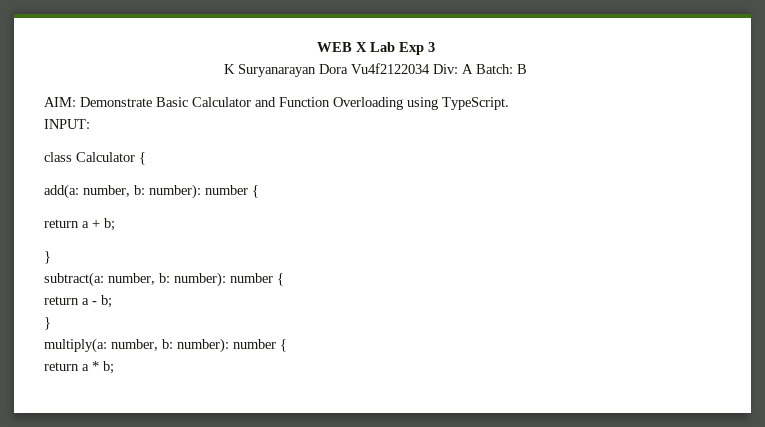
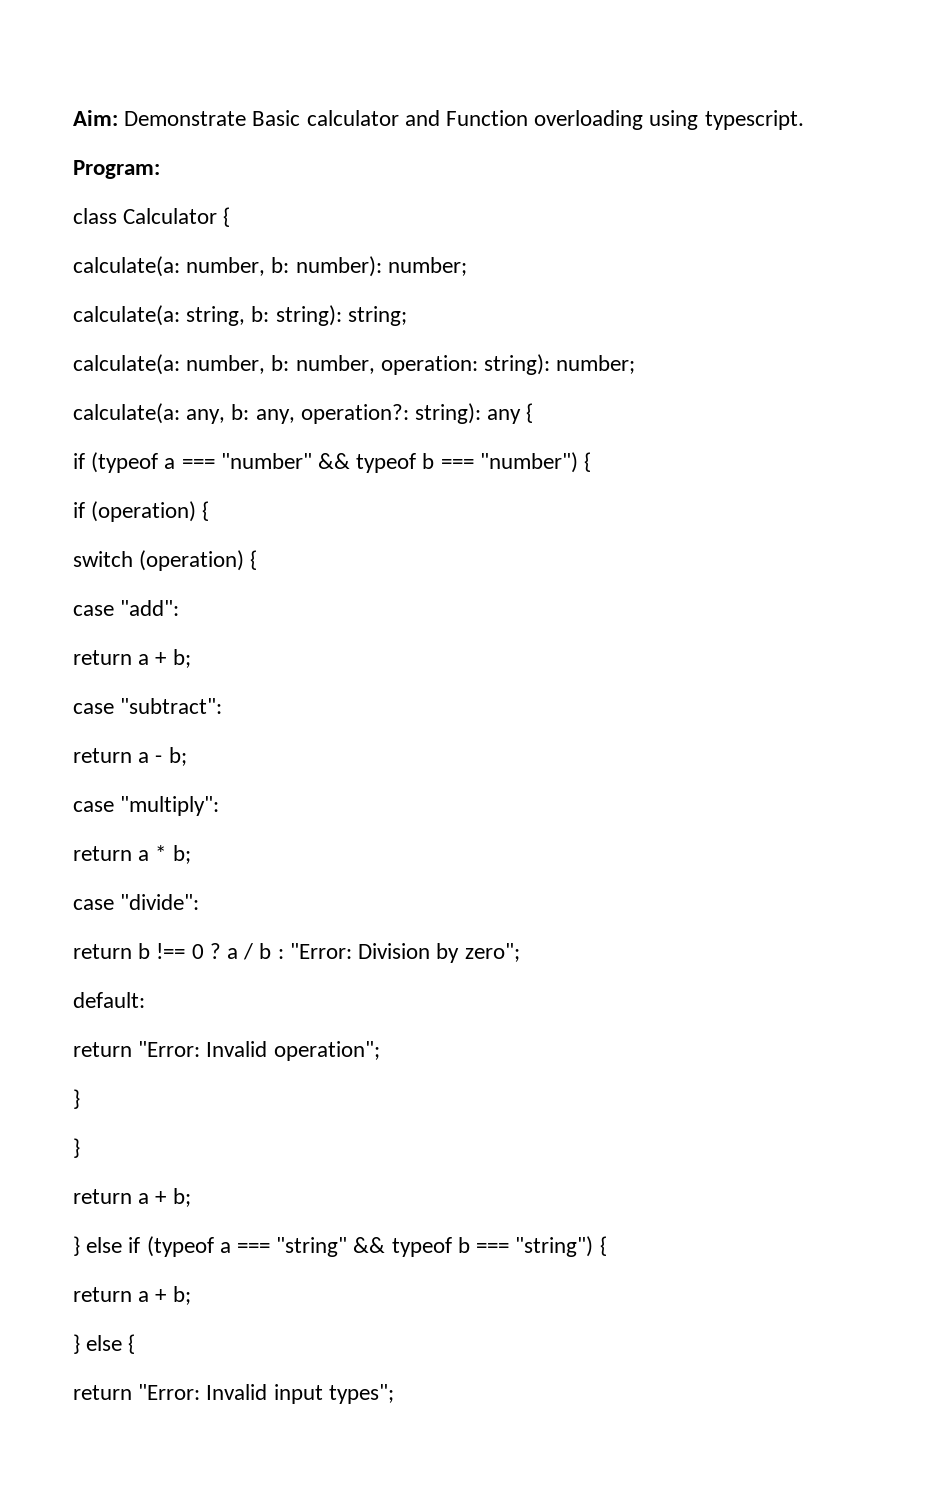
[316,42,435,55] [224,63,527,77] [44,97,76,107] WEB X Lab Exp 3 // K Suryanarayan Dora Vu4f2122034 Div: A Batch: B // AIM: -> [73,110,118,126] Aim:
[192,97,251,107] Calculator -> [306,110,399,126] calculator
[333,97,509,110] [44,119,90,129] Overloading using TypeScript. // INPUT: -> [534,110,804,130] [73,160,160,179] overloading using typescript. // Program:
[44,184,248,199] add(a: number, b: number): number -> [73,256,467,277] [73,305,407,326] [73,354,636,375] [73,403,534,424] [73,452,592,473] [73,501,210,522] [73,550,258,571] [73,600,180,616] [73,649,191,668] [73,698,223,714] [73,747,187,766] [73,796,220,816] [73,845,191,864] [73,894,200,910] [73,943,520,963] [73,992,145,1008] [73,1041,380,1061] [73,1089,80,1109] [73,1138,80,1158] [73,1188,191,1207] [73,1236,594,1257] calculate(a: number, b: number): number; // calculate(a: string, b: string): string; // calculate(a: number, b: number, operation: string): number; // calculate(a: any, b: any, operation?: string): any { // if (typeof a === "number" && typeof b === "number") { // if (operation) { // switch (operation) { // case "add": // return a + b; // case "subtract": // return a - b; // case "multiply": // return a * b; // case "divide": // return b !== 0 ? a / b : "Error: Division by zero"; // default: // return "Error: Invalid operation"; // } // } // return a + b; // } else if (typeof a === "string" && typeof b === "string")
[44,272,284,287] [44,295,112,308] [44,317,51,330] [44,338,287,353] [44,361,114,374] // subtract(a: number, b: number): number { // return a - b; // } // multiply(a: number, b: number): number { // return a * b; -> [86,1334,136,1354] [73,1384,394,1404] else { // return "Error: Invalid input types";

